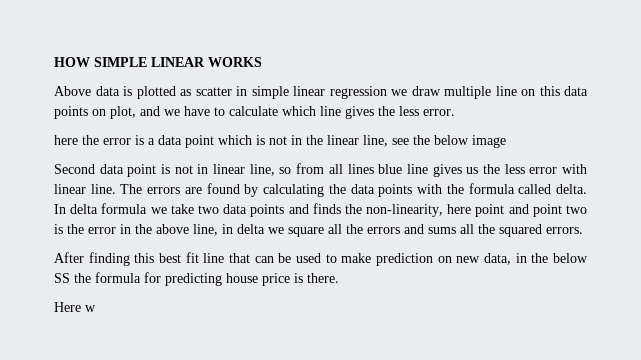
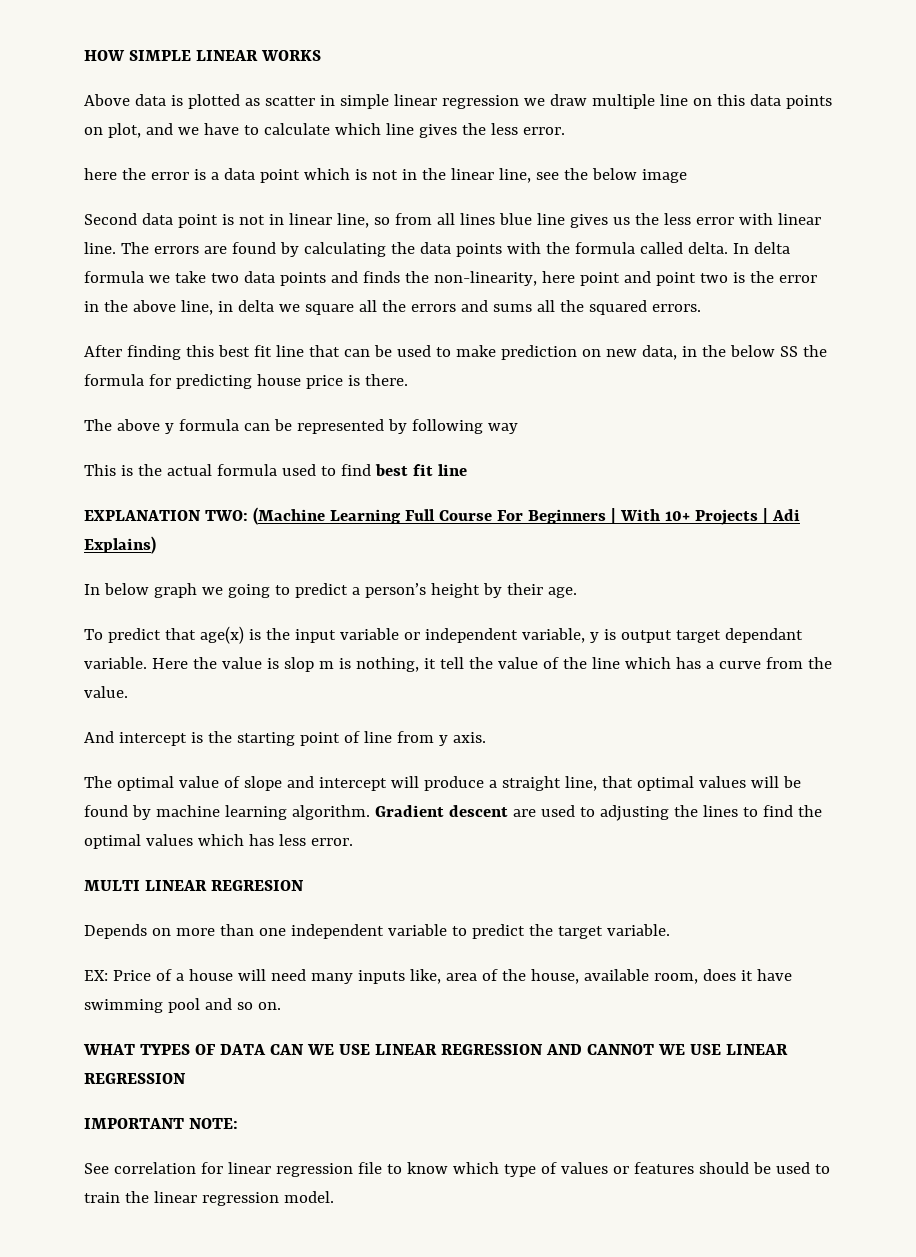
[54,302,96,312] Here w -> [84,419,518,434] [84,464,467,476] [84,507,800,525] [84,536,156,554] [84,583,577,598] [84,626,803,644] [84,657,832,672] [84,686,128,698] [84,731,486,746] [84,776,801,791] [84,805,822,821] [84,834,353,849] [84,880,304,891] [84,924,670,939] [84,969,792,984] [84,998,281,1013] [83,1044,788,1055] [84,1073,186,1084] [84,1118,238,1129] [84,1162,830,1177] [84,1191,334,1206] The above y formula can be represented by following way // This is the actual formula used to find best fit line // EXPLANATION TWO: (Machine Learning Full Course For Beginners | With 10+ Projects | Adi Explains) // In below graph we going to predict a person’s height by their age. // To predict that age(x) is the input variable or independent variable, y is output target dependant variable. Here the value is slop m is nothing, it tell the value of the line which has a curve from the value. // And intercept is the starting point of line from y axis. // The optimal value of slope and intercept will produce a straight line, that optimal values will be found by machine learning algorithm. Gradient descent are used to adjusting the lines to find the optimal values which has less error. // MULTI LINEAR REGRESION // Depends on more than one independent variable to predict the target variable. // EX: Price of a house will need many inputs like, area of the house, available room, does it have swimming pool and so on. // WHAT TYPES OF DATA CAN WE USE LINEAR REGRESSION AND CANNOT WE USE LINEAR REGRESSION // IMPORTANT NOTE: // See correlation for linear regression file to know which type of values or features should be used to train the linear regression model.

